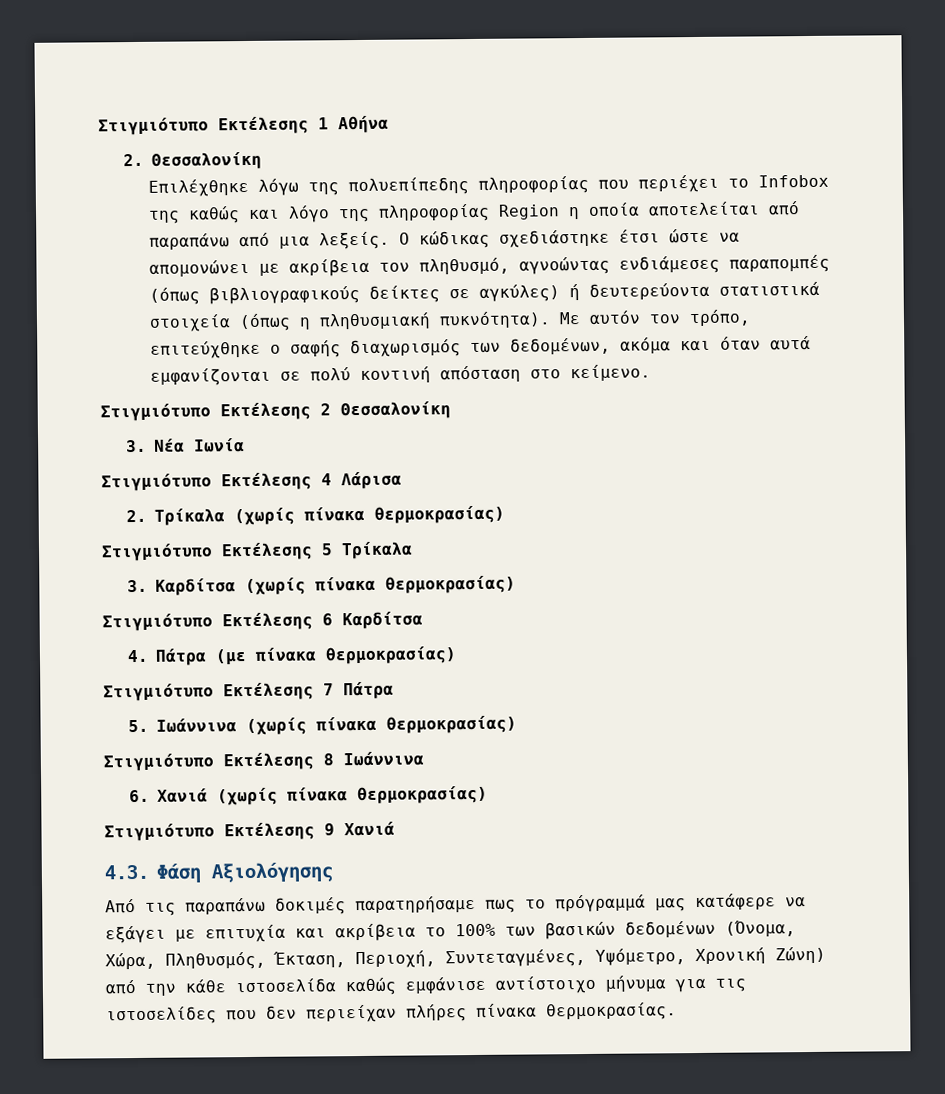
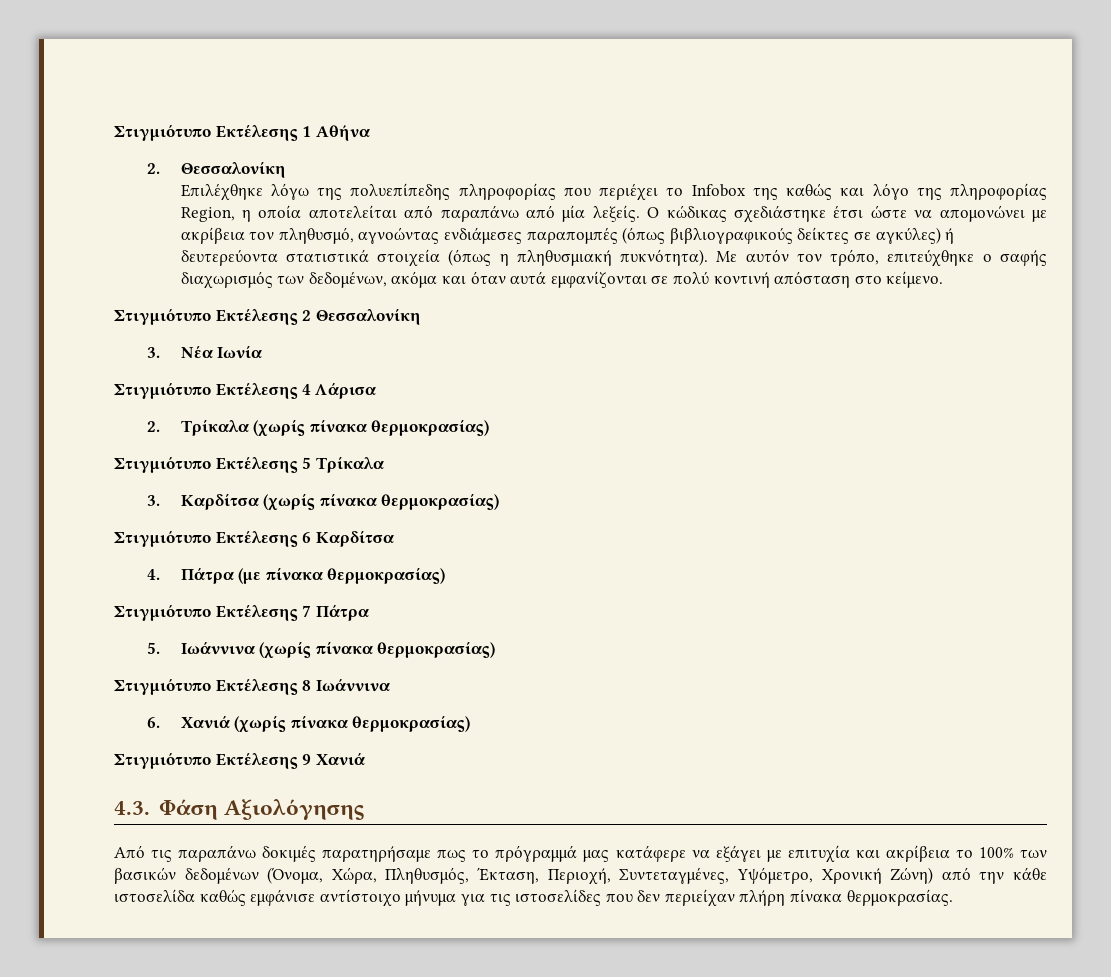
[497,204,560,220] Region -> [180,207,235,222] Region,
[278,236,310,249] μια -> [562,205,586,222] μία
[406,1004,467,1022] πλήρες -> [739,890,786,906] πλήρη

